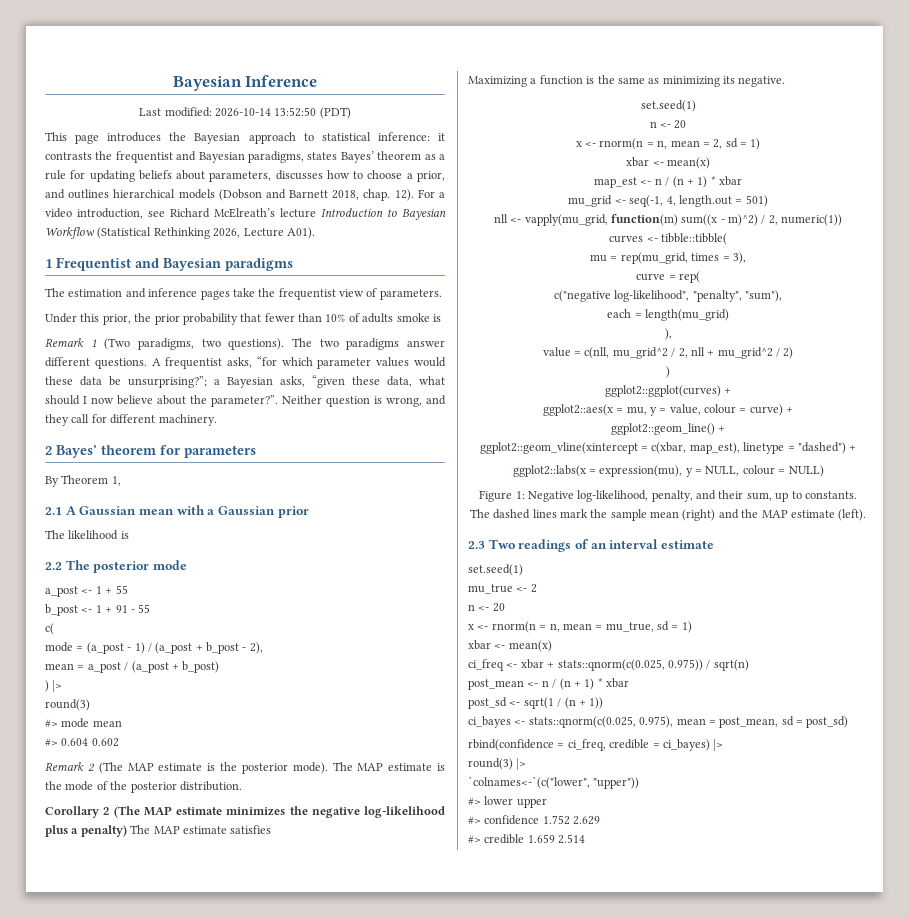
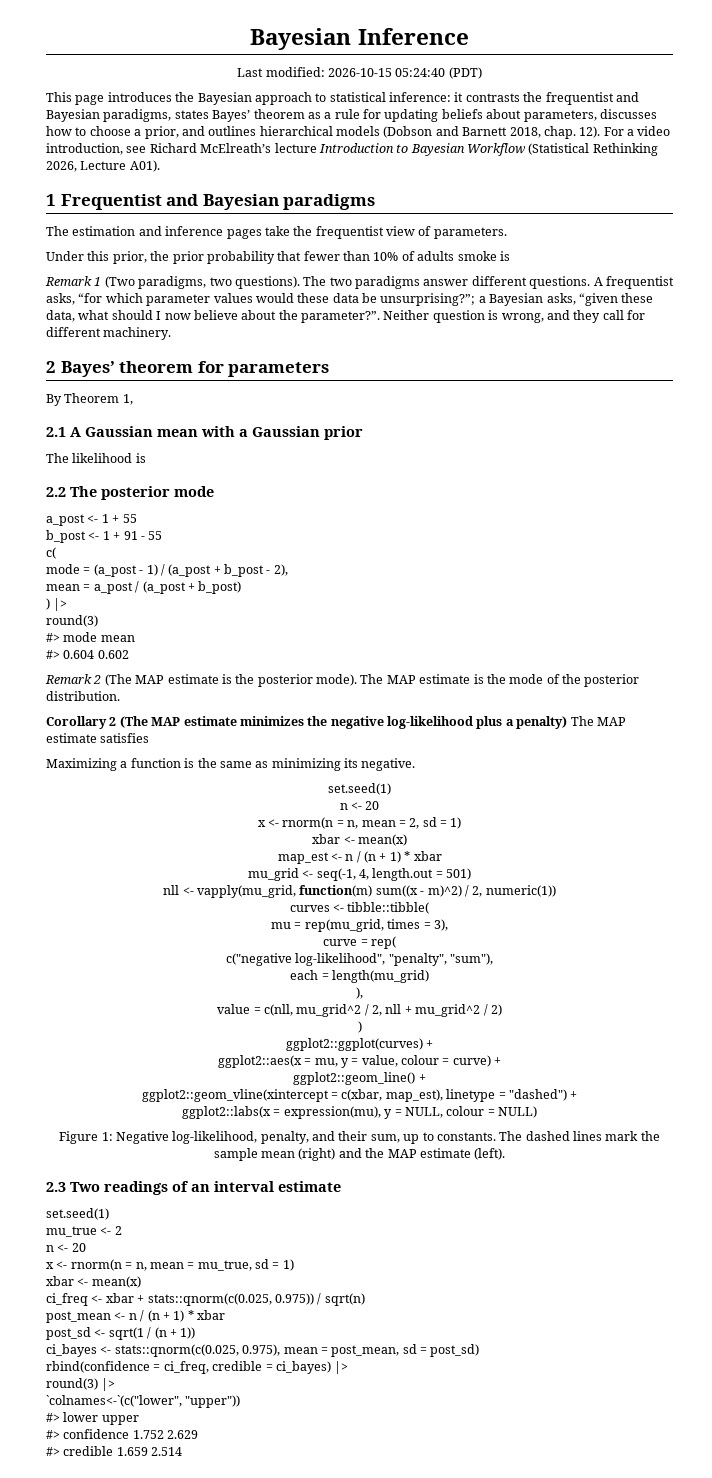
[215,107,317,117] 2026-10-14 13:52:50 -> [328,68,446,77] 2026-10-15 05:24:40

